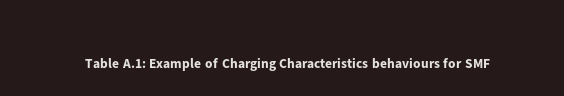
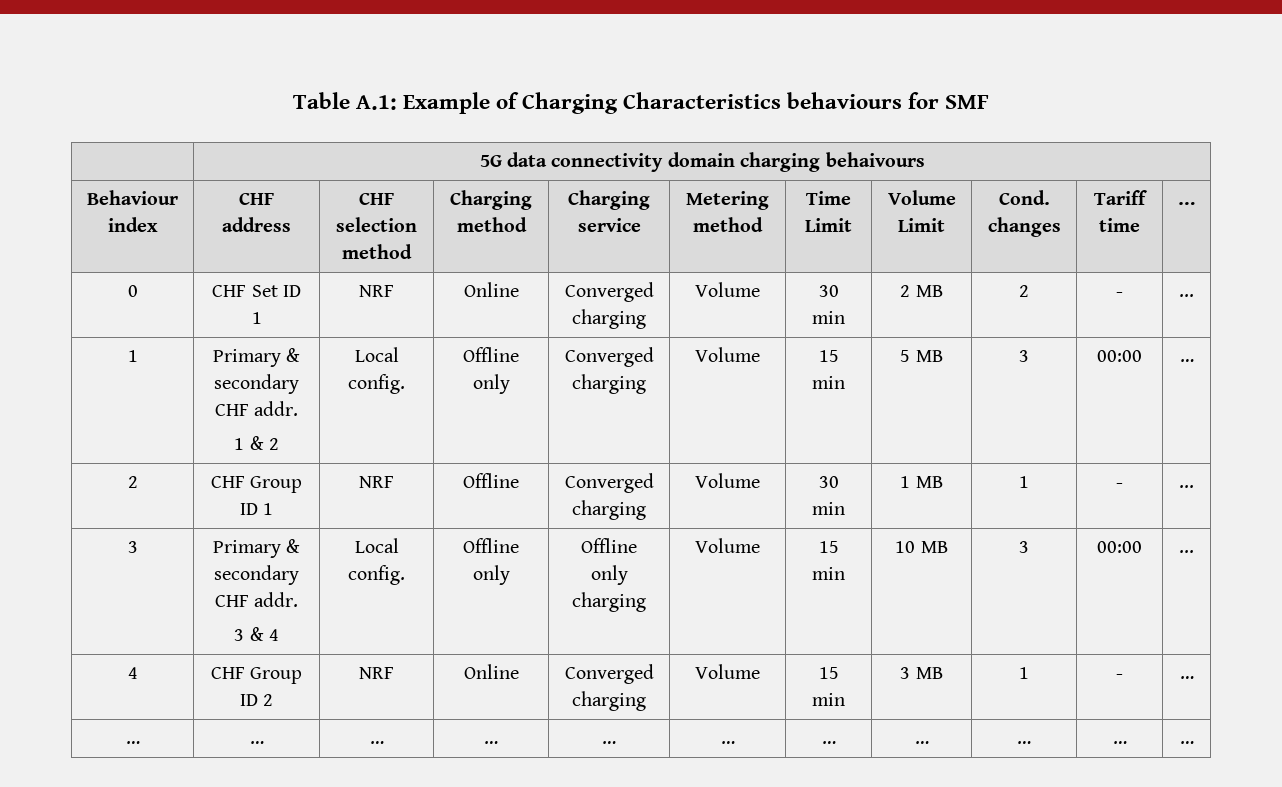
(491, 63) none -> [479,152,925,172] [87,190,178,205] [107,217,158,232] [239,192,274,205] [222,217,291,232] [359,192,394,205] [336,217,417,232] [342,244,412,259] [450,190,532,210] [456,217,527,232] [568,190,650,210] [577,218,641,232] [686,191,769,210] [693,217,763,232] [806,191,851,205] [805,218,852,232] [887,190,956,205] [898,218,945,232] [998,190,1050,205] [987,217,1061,237] [1094,190,1147,205] [1099,218,1140,232] [1178,202,1195,205] [127,285,138,297] [212,285,301,297] [251,312,262,324] [359,285,394,297] [463,282,519,297] [564,282,654,302] [572,309,646,329] [695,282,760,297] [818,285,839,297] [812,311,845,324] [900,285,943,297] [1019,285,1029,297] [1116,292,1123,297] [1179,294,1194,297] [127,350,138,362] [212,348,301,367] [214,374,299,394] [214,401,299,416] [234,436,279,450] [354,347,399,362] [348,374,405,394] [463,347,519,362] [472,374,510,394] [564,347,654,367] [572,374,646,394] [695,347,760,362] [818,350,839,362] [812,376,845,389] [900,350,943,362] [1019,350,1029,362] [1097,350,1142,362] [1179,359,1194,362] [127,476,138,488] [210,476,303,493] [239,503,274,515] [359,476,394,488] [463,473,519,488] [564,473,654,493] [572,500,646,520] [695,473,760,488] [818,476,839,488] [812,502,845,515] [900,476,943,488] [1019,476,1029,488] [1116,483,1123,488] [1179,485,1194,488] [127,541,138,553] [212,539,301,558] [214,565,299,585] [214,592,299,607] [234,627,279,641] [354,538,399,553] [348,565,405,585] [463,538,519,553] [472,565,510,585] [581,538,637,553] [590,565,628,585] [572,592,646,612] [695,538,760,553] [818,541,839,553] [812,567,845,580] [895,541,948,553] [1019,541,1029,553] [1097,541,1142,553] [1179,550,1194,553] [127,667,138,679] [210,667,303,684] [239,694,274,706] [359,667,394,679] [463,664,519,679] [564,664,654,684] [572,691,646,711] [695,664,760,679] [818,667,839,679] [812,693,845,706] [900,667,943,679] [1019,667,1029,679] [1116,674,1123,679] [1179,676,1194,679] [125,741,140,744] [249,741,264,744] [369,741,384,744] [484,741,498,744] [602,741,616,744] [720,741,735,744] [821,741,836,744] [914,741,929,744] [1017,741,1031,744] [1112,741,1127,744] [1179,741,1194,744] // | 5G data connectivity domain charging behaivours // Behaviour index | CHF address | CHF selection method | Charging method | Charging service | Metering method | Time Limit | Volume Limit | Cond. changes | Tariff time | … // 0 | CHF Set ID 1 | NRF | Online | Converged charging | Volume | 30 min | 2 MB | 2 | - | ... // 1 | Primary & secondary CHF addr. // 1 & 2 | Local config. | Offline only | Converged charging | Volume | 15 min | 5 MB | 3 | 00:00 | … // 2 | CHF Group ID 1 | NRF | Offline | Converged charging | Volume | 30 min | 1 MB | 1 | - | ... // 3 | Primary & secondary CHF addr. // 3 & 4 | Local config. | Offline only | Offline only charging | Volume | 15 min | 10 MB | 3 | 00:00 | ... // 4 | CHF Group ID 2 | NRF | Online | Converged charging | Volume | 15 min | 3 MB | 1 | - | … // … | … | … | … | … | … | … | … | … | … | …

